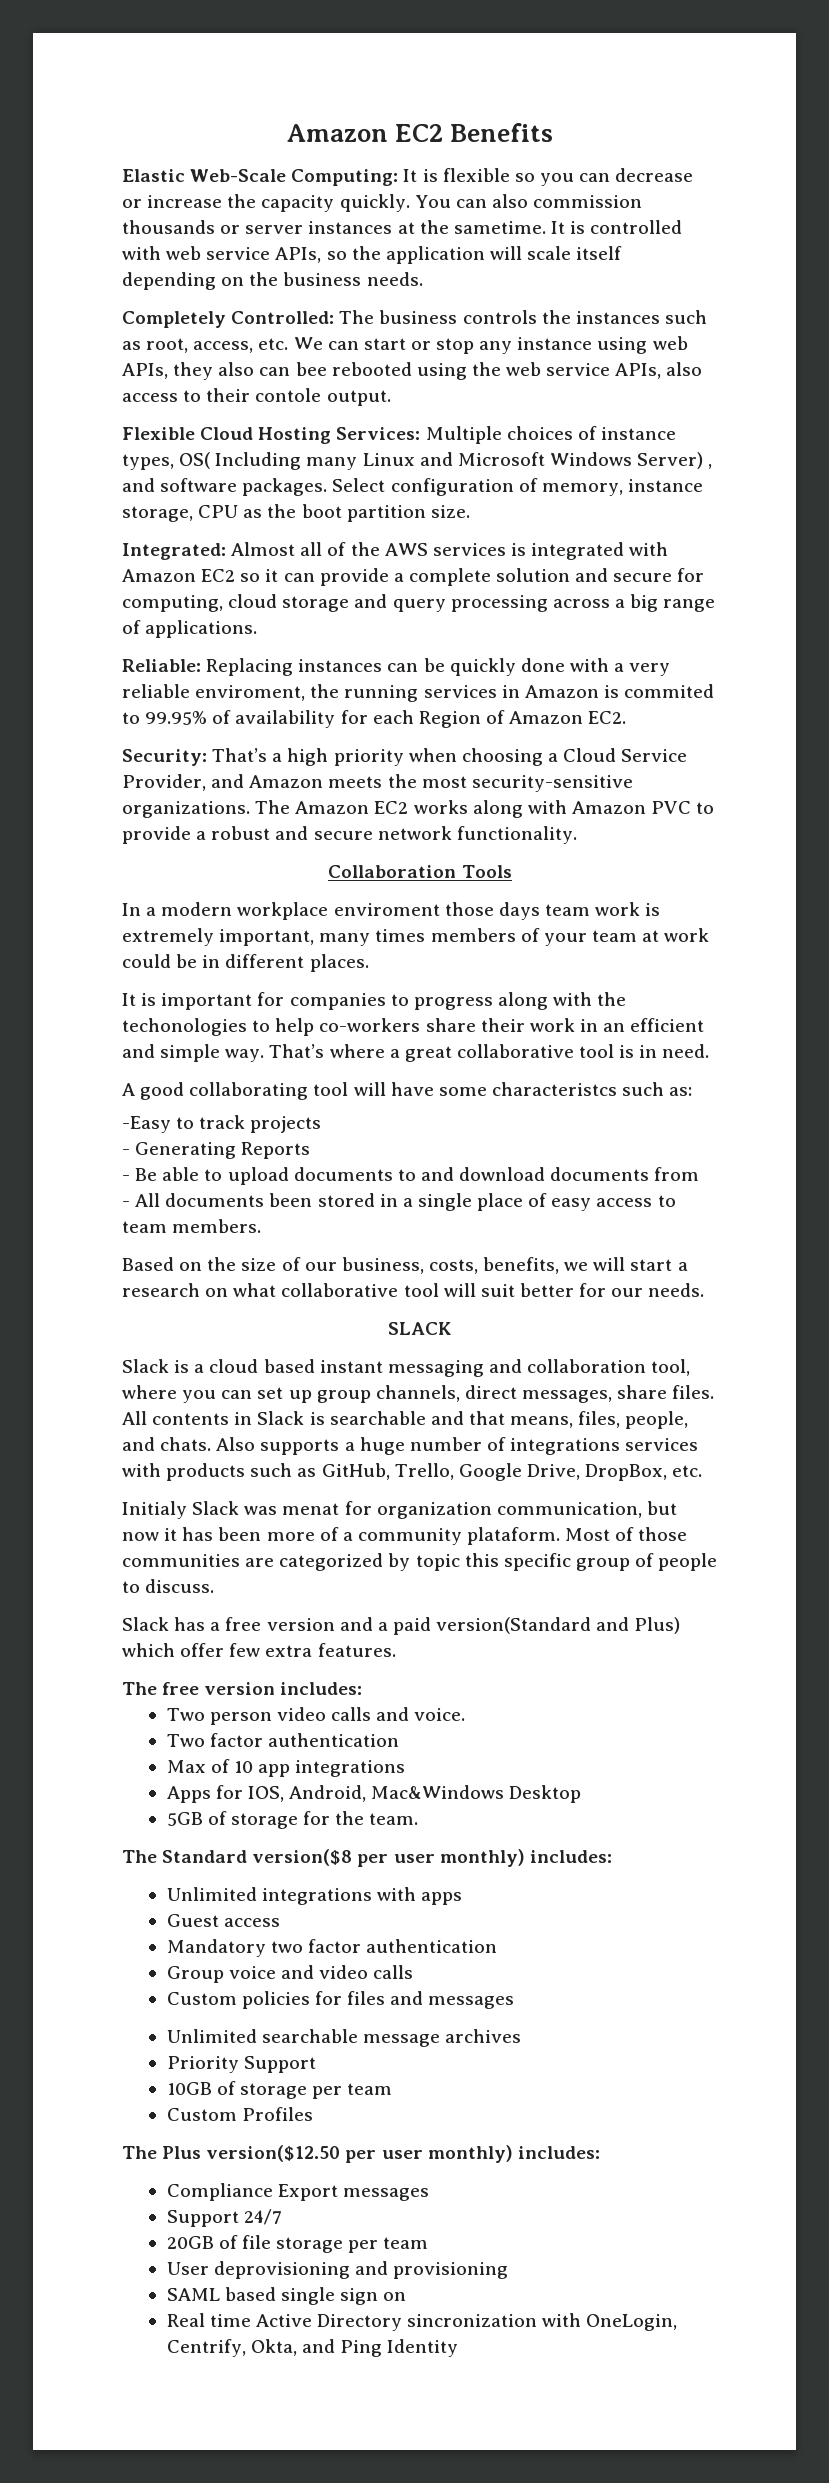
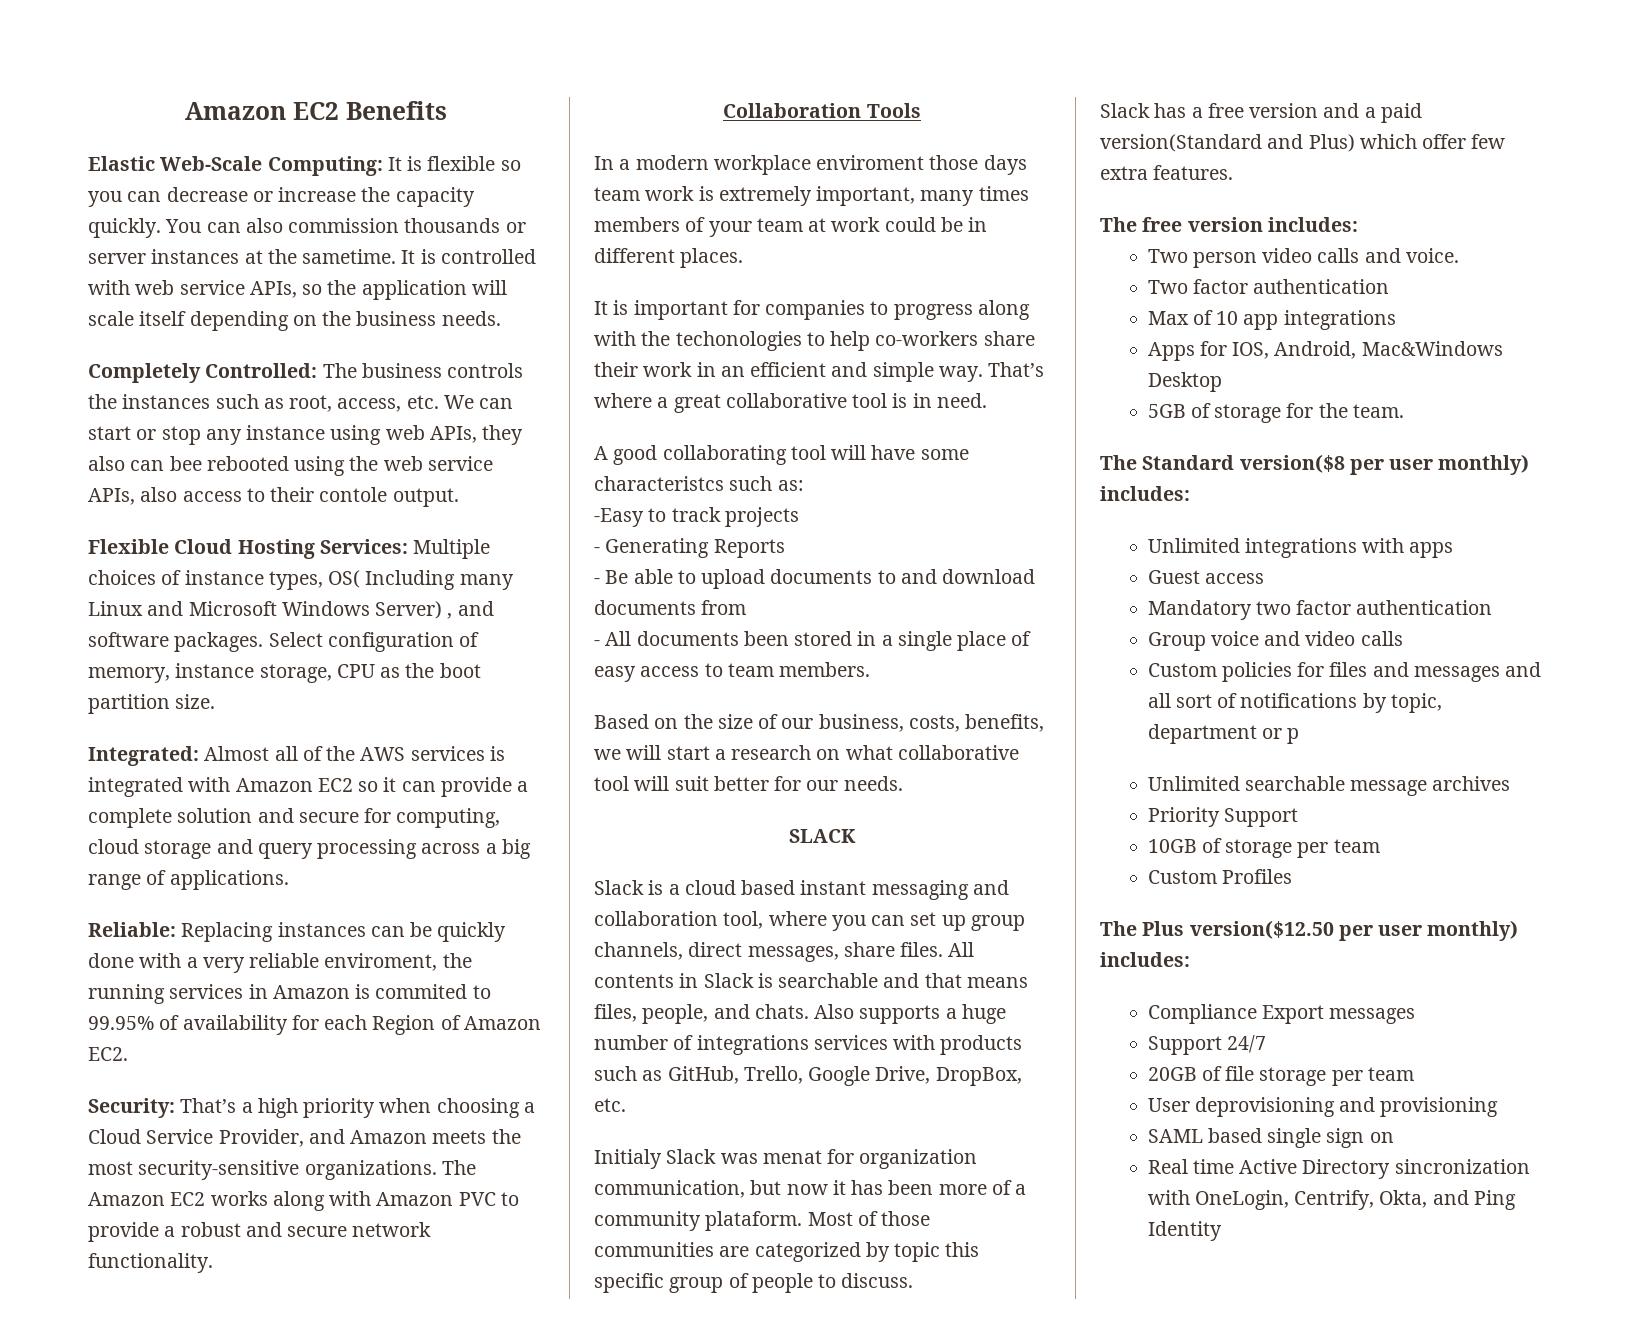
[510,1416,574,1428] means, -> [966,977,1028,988] means
(515, 2002) none -> [1505,662,1542,677] [1147,693,1442,713] [1147,724,1300,744] and all sort of notifications by topic, department or p

